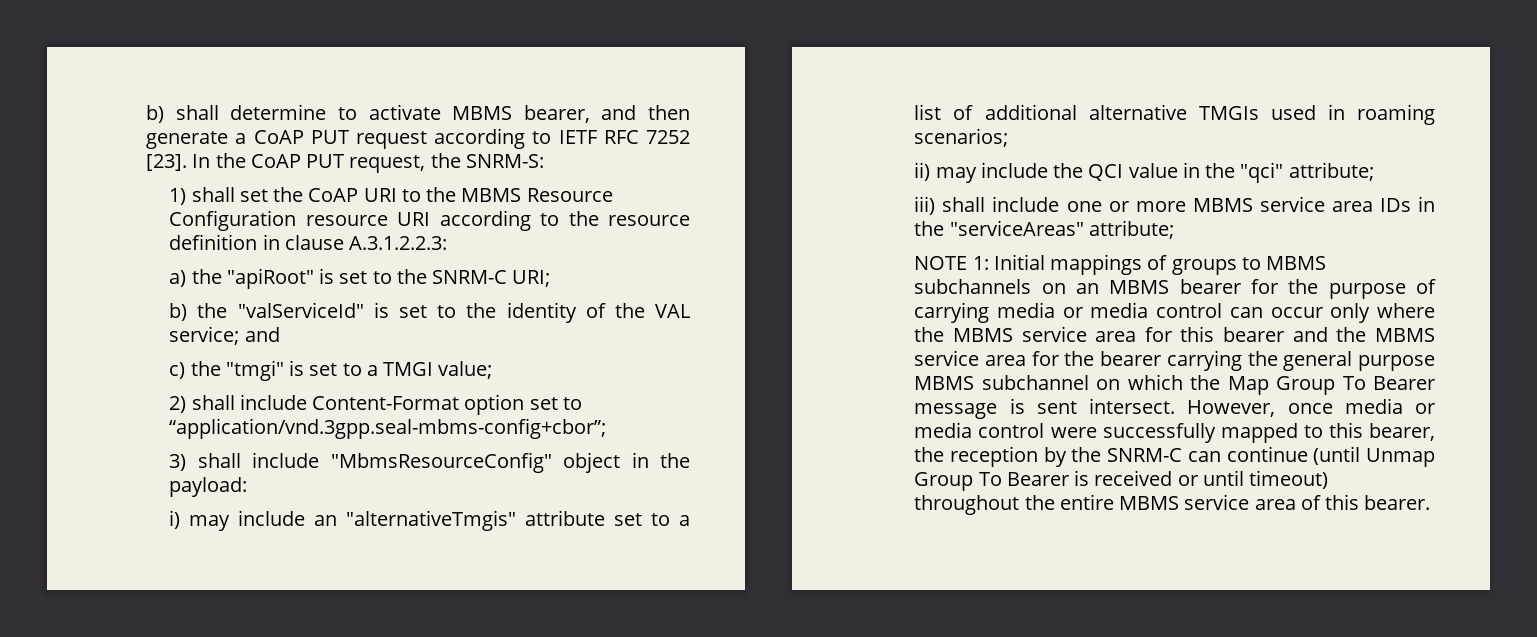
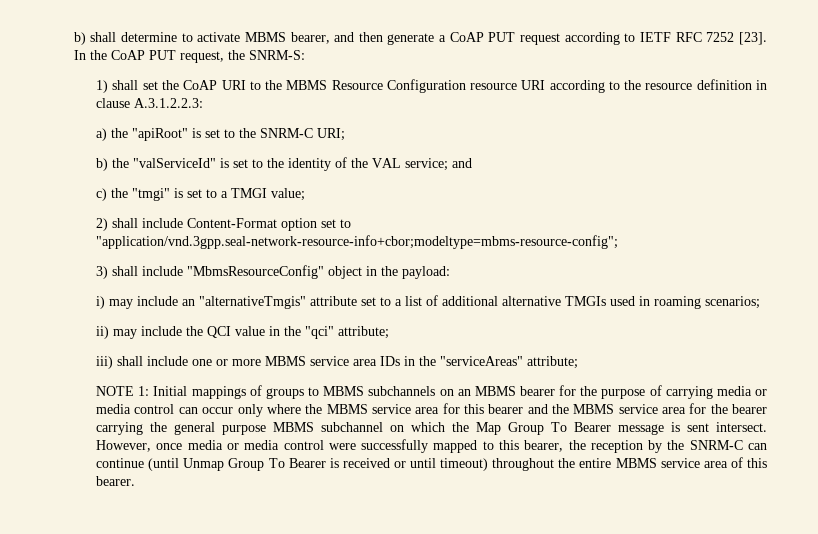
[169,418,607,439] “application/vnd.3gpp.seal-mbms-config+cbor”; -> [96,235,619,249] "application/vnd.3gpp.seal-network-resource-info+cbor;modeltype=mbms-resource-config";

